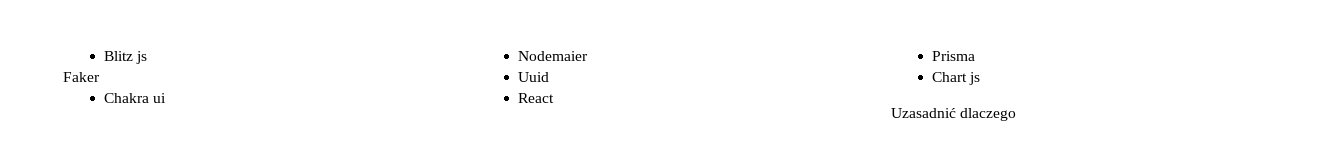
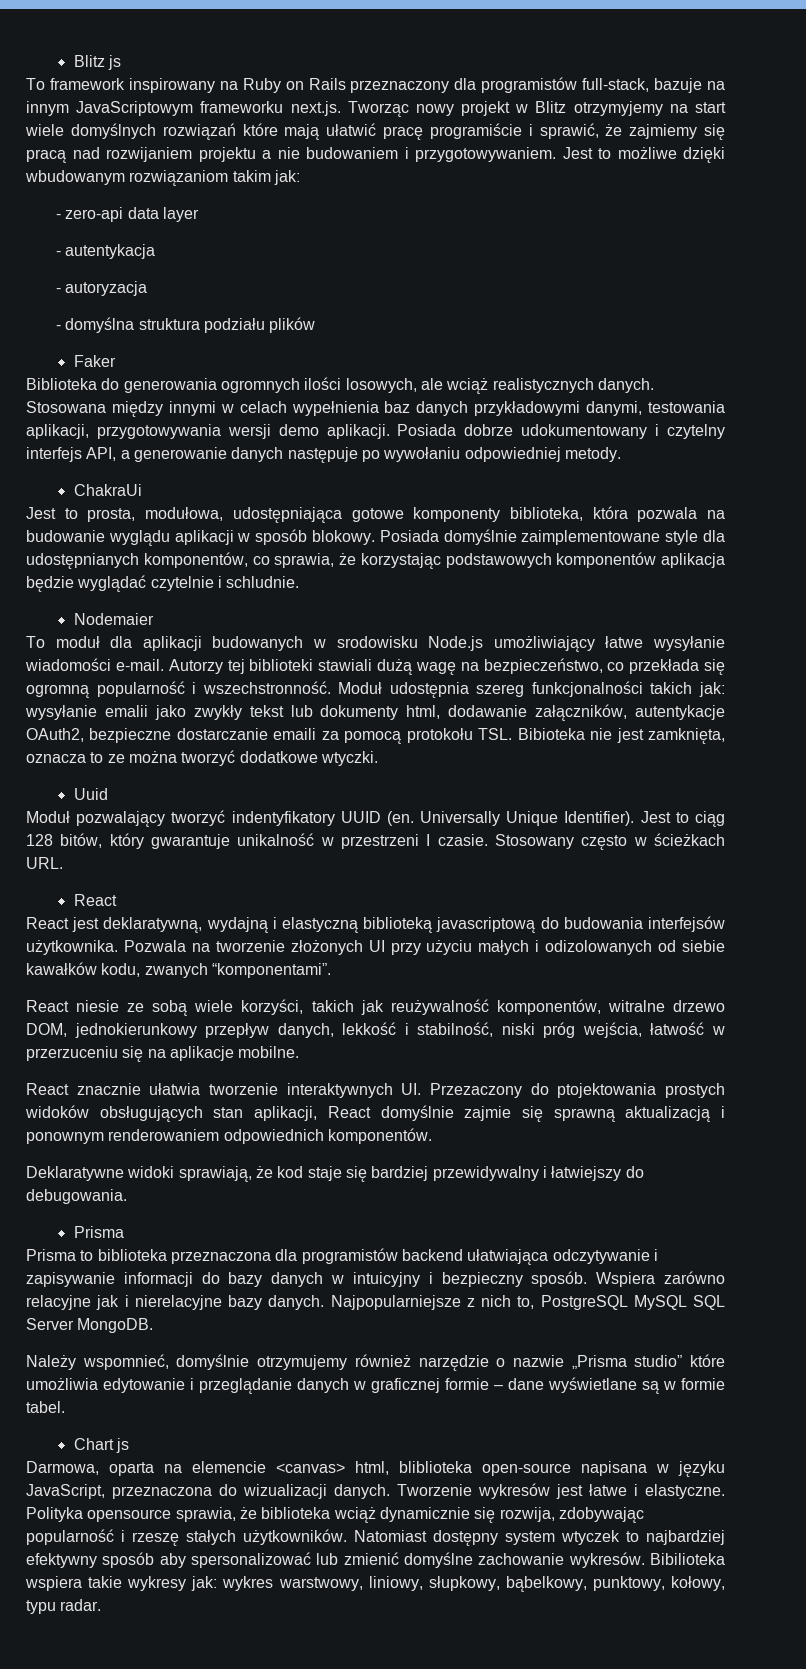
[63,72,100,82] [104,93,167,103] [518,51,589,61] [518,72,550,82] [518,93,555,103] [932,51,976,61] [932,72,981,85] [891,108,1017,121] Faker // Chakra ui // Nodemaier // Uuid // React // Prisma // Chart js // Uzasadnić dlaczego -> [26,77,725,93] [26,101,726,117] [25,123,726,140] [26,147,725,163] [25,170,300,186] [55,207,199,222] [55,244,156,259] [55,281,148,296] [55,317,316,333] [73,355,116,367] [26,377,654,394] [26,401,726,417] [26,424,726,439] [26,447,621,463] [73,484,142,496] [26,506,726,523] [26,529,725,546] [26,552,725,569] [26,575,300,592] [73,613,154,625] [26,636,726,652] [25,658,726,675] [26,681,725,698] [25,704,726,721] [26,728,725,744] [26,750,378,766] [73,788,108,800] [26,810,725,827] [26,833,726,850] [26,857,63,869] [73,894,117,906] [26,916,726,933] [26,940,726,955] [26,962,331,978] [26,999,726,1016] [26,1022,725,1038] [26,1046,300,1062] [26,1083,725,1098] [25,1105,726,1122] [26,1128,432,1144] [26,1166,644,1182] [26,1189,127,1204] [73,1226,124,1238] [26,1248,658,1265] [26,1271,725,1287] [26,1295,725,1310] [26,1318,154,1333] [26,1354,726,1371] [26,1377,725,1394] [26,1401,65,1413] [73,1438,129,1453] [26,1461,725,1477] [26,1483,725,1499] [26,1507,644,1523] [26,1529,725,1546] [26,1552,725,1568] [25,1576,726,1592] [26,1599,102,1614] To framework inspirowany na Ruby on Rails przeznaczony dla programistów full-stack, bazuje na innym JavaScriptowym frameworku next.js. Tworząc nowy projekt w Blitz otrzymyjemy na start wiele domyślnych rozwiązań które mają ułatwić pracę programiście i sprawić, że zajmiemy się pracą nad rozwijaniem projektu a nie budowaniem i przygotowywaniem. Jest to możliwe dzięki wbudowanym rozwiązaniom takim jak: // - zero-api data layer // - autentykacja // - autoryzacja // - domyślna struktura podziału plików // Faker // Biblioteka do generowania ogromnych ilości losowych, ale wciąż realistycznych danych. Stosowana między innymi w celach wypełnienia baz danych przykładowymi danymi, testowania aplikacji, przygotowywania wersji demo aplikacji. Posiada dobrze udokumentowany i czytelny interfejs API, a generowanie danych następuje po wywołaniu odpowiedniej metody. // ChakraUi // Jest to prosta, modułowa, udostępniająca gotowe komponenty biblioteka, która pozwala na budowanie wyglądu aplikacji w sposób blokowy. Posiada domyślnie zaimplementowane style dla udostępnianych komponentów, co sprawia, że korzystając podstawowych komponentów aplikacja będzie wyglądać czytelnie i schludnie. // Nodemaier // To moduł dla aplikacji budowanych w srodowisku Node.js umożliwiający łatwe wysyłanie wiadomości e-mail. Autorzy tej biblioteki stawiali dużą wagę na bezpieczeństwo, co przekłada się ogromną popularność i wszechstronność. Moduł udostępnia szereg funkcjonalności takich jak: wysyłanie emalii jako zwykły tekst lub dokumenty html, dodawanie załączników, autentykacje OAuth2, bezpieczne dostarczanie emaili za pomocą protokołu TSL. Bibioteka nie jest zamknięta, oznacza to ze można tworzyć dodatkowe wtyczki. // Uuid // Moduł pozwalający tworzyć indentyfikatory UUID (en. Universally Unique Identifier). Jest to ciąg 128 bitów, który gwarantuje unikalność w przestrzeni I czasie. Stosowany często w ścieżkach URL. // React // React jest deklaratywną, wydajną i elastyczną biblioteką javascriptową do budowania interfejsów użytkownika. Pozwala na tworzenie złożonych UI przy użyciu małych i odizolowanych od siebie kawałków kodu, zwanych “komponentami”. // React niesie ze sobą wiele korzyści, takich jak reużywalność komponentów, witralne drzewo DOM, jednokierunkowy przepływ danych, lekkość i stabilność, niski próg wejścia, łatwość w przerzuceniu się na aplikacje mobilne. // React znacznie ułatwia tworzenie interaktywnych UI. Przezaczony do ptojektowania prostych widoków obsługujących stan aplikacji, React domyślnie zajmie się sprawną aktualizacją i ponownym renderowaniem odpowiednich komponentów. // Deklaratywne widoki sprawiają, że kod staje się bardziej przewidywalny i łatwiejszy do debugowania. // Prisma // Prisma to biblioteka przeznaczona dla programistów backend ułatwiająca odczytywanie i zapisywanie informacji do bazy danych w intuicyjny i bezpieczny sposób. Wspiera zarówno relacyjne jak i nierelacyjne bazy danych. Najpopularniejsze z nich to, PostgreSQL MySQL SQL Server MongoDB. // Należy wspomnieć, domyślnie otrzymujemy również narzędzie o nazwie „Prisma studio” które umożliwia edytowanie i przeglądanie danych w graficznej formie – dane wyświetlane są w formie tabel. // Chart js // Darmowa, oparta na elemencie <canvas> html, bliblioteka open-source napisana w języku JavaScript, przeznaczona do wizualizacji danych. Tworzenie wykresów jest łatwe i elastyczne. Polityka opensource sprawia, że biblioteka wciąż dynamicznie się rozwija, zdobywając popularność i rzeszę stałych użytkowników. Natomiast dostępny system wtyczek to najbardziej efektywny sposób aby spersonalizować lub zmienić domyślne zachowanie wykresów. Bibilioteka wspiera takie wykresy jak: wykres warstwowy, liniowy, słupkowy, bąbelkowy, punktowy, kołowy, typu radar.

